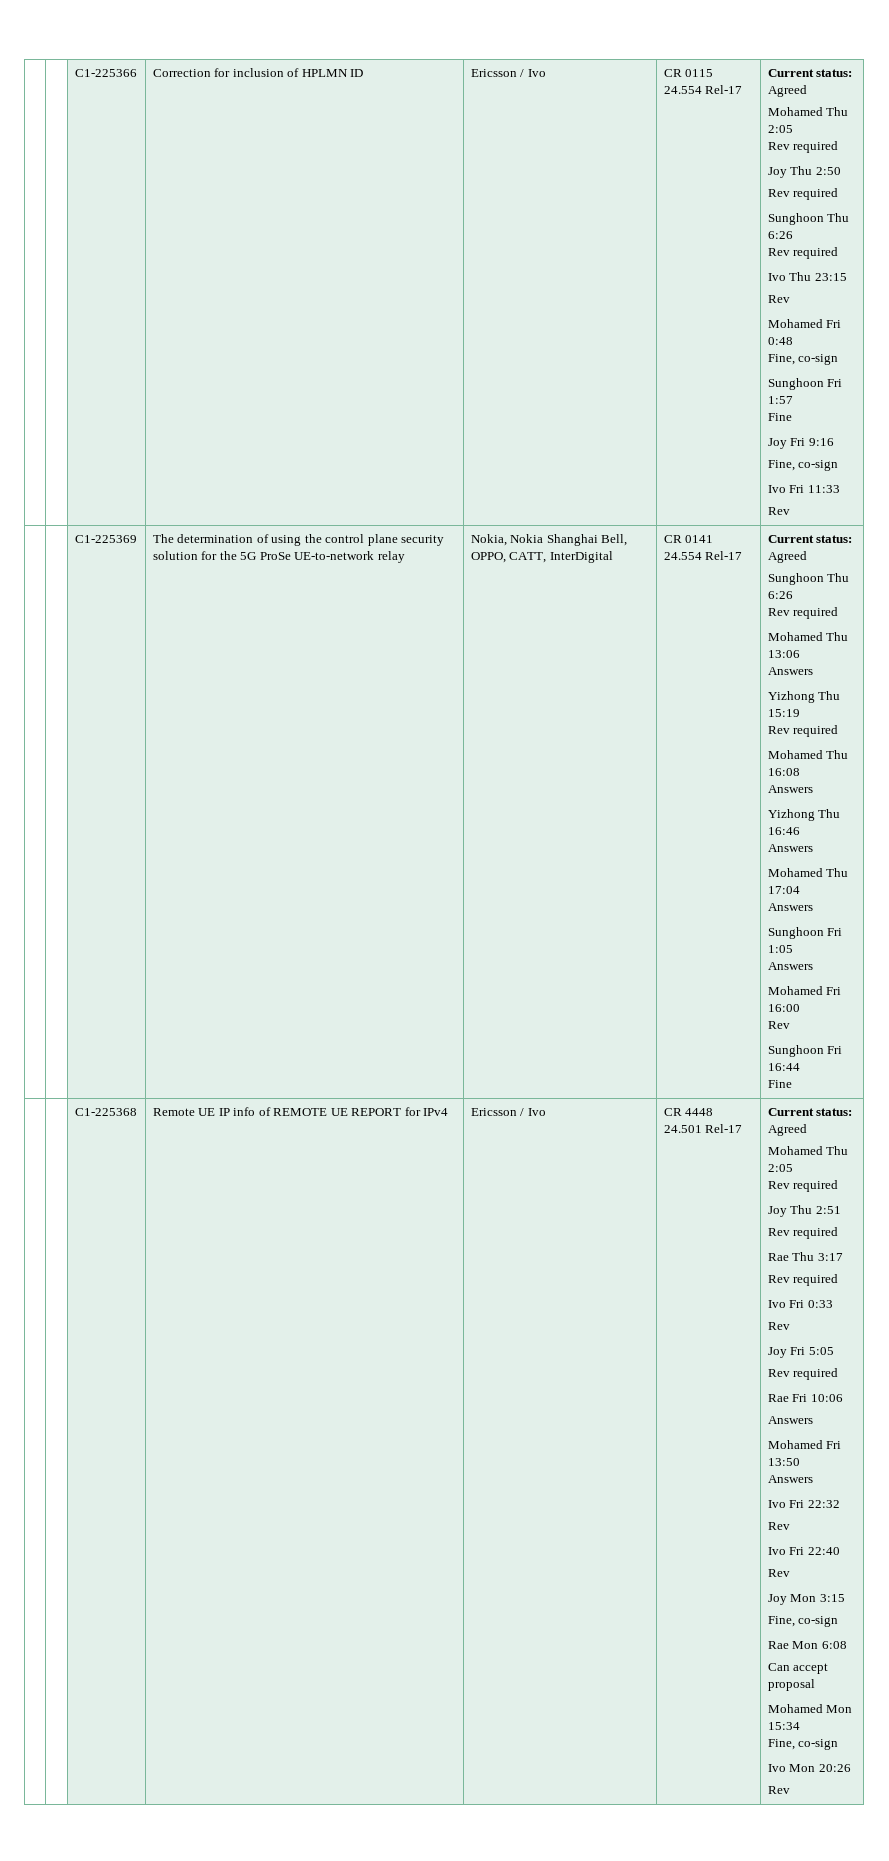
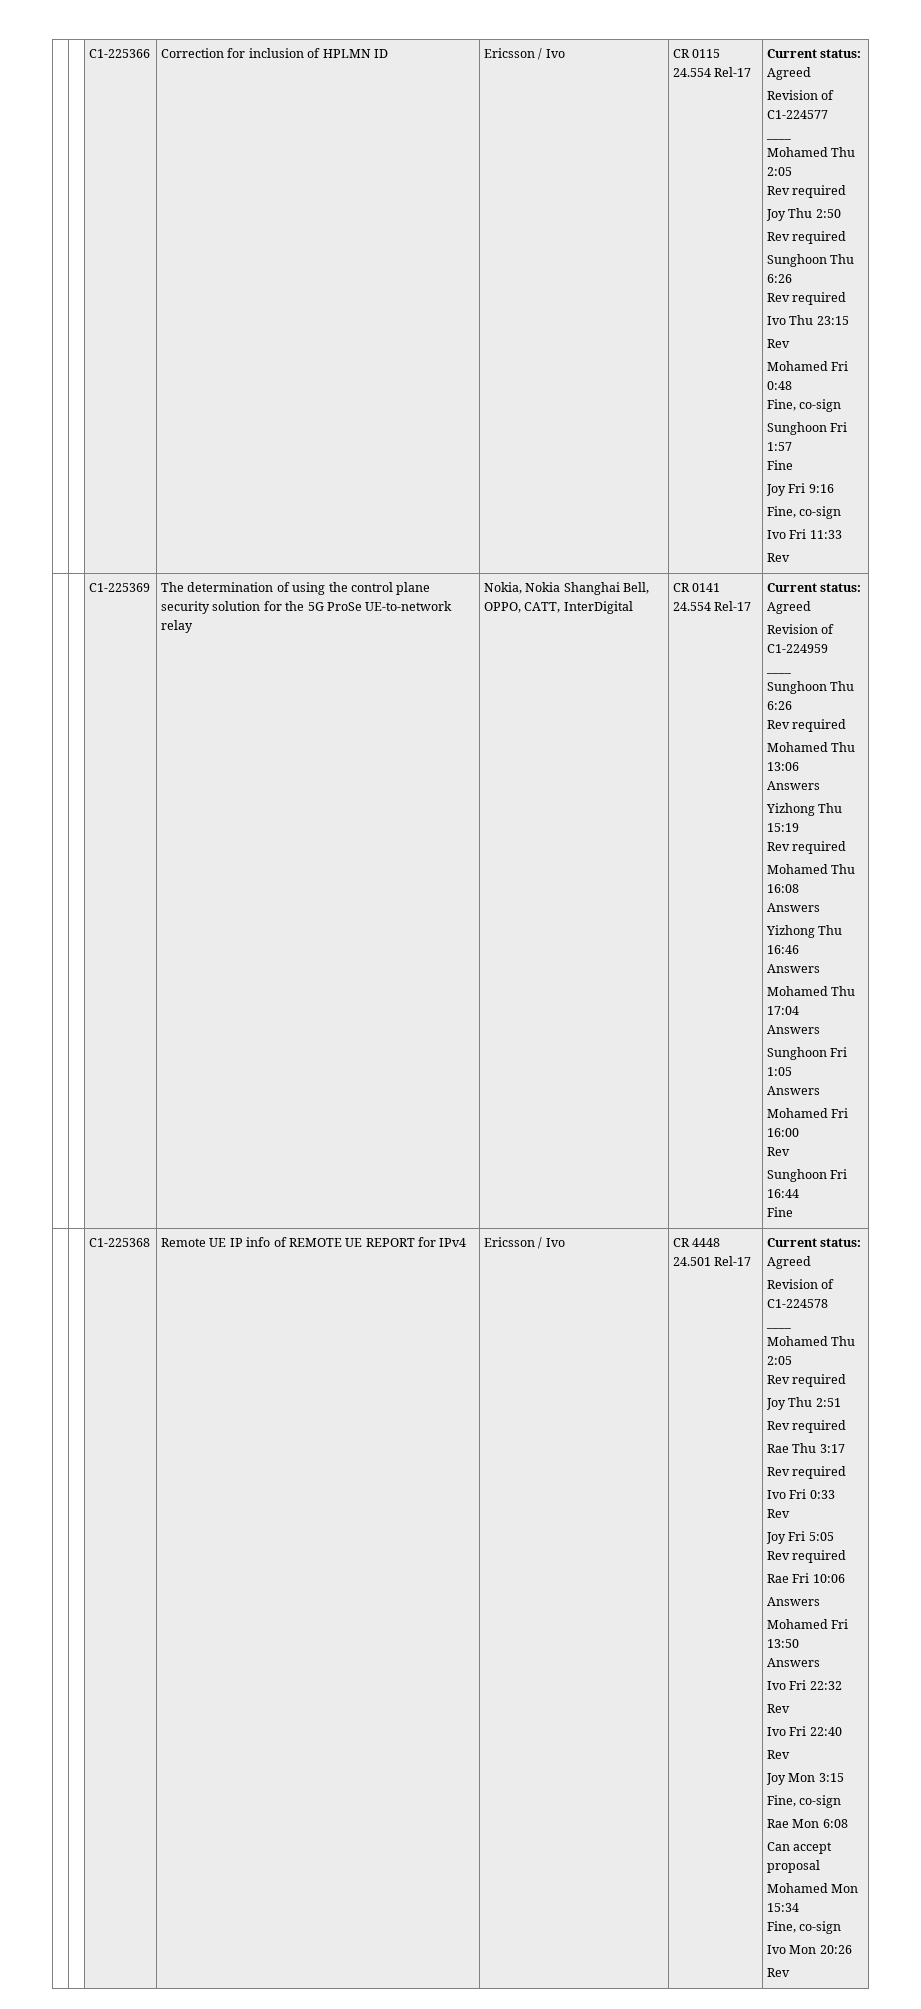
(807, 91) none -> [767,90,835,100] [767,110,829,119] [766,138,792,140] // Revision of C1-224577 // ____
(807, 557) none -> [767,624,835,634] [767,644,829,653] [766,672,792,674] // Revision of C1-224959 // ____
(807, 1130) none -> [767,1279,835,1289] [767,1299,829,1308] [766,1327,792,1329] // Revision of C1-224578 // ____

